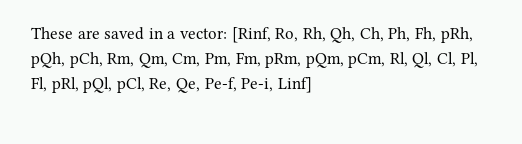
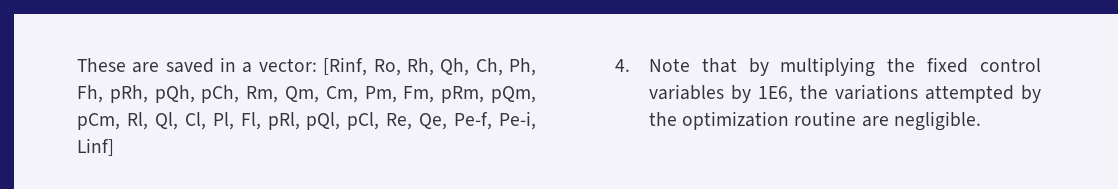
(312, 85) none -> [615,57,1041,77] [648,84,1041,103] [648,111,981,131] // 4. Note that by multiplying the fixed control variables by 1E6, the variations attempted by the optimization routine are negligible.

